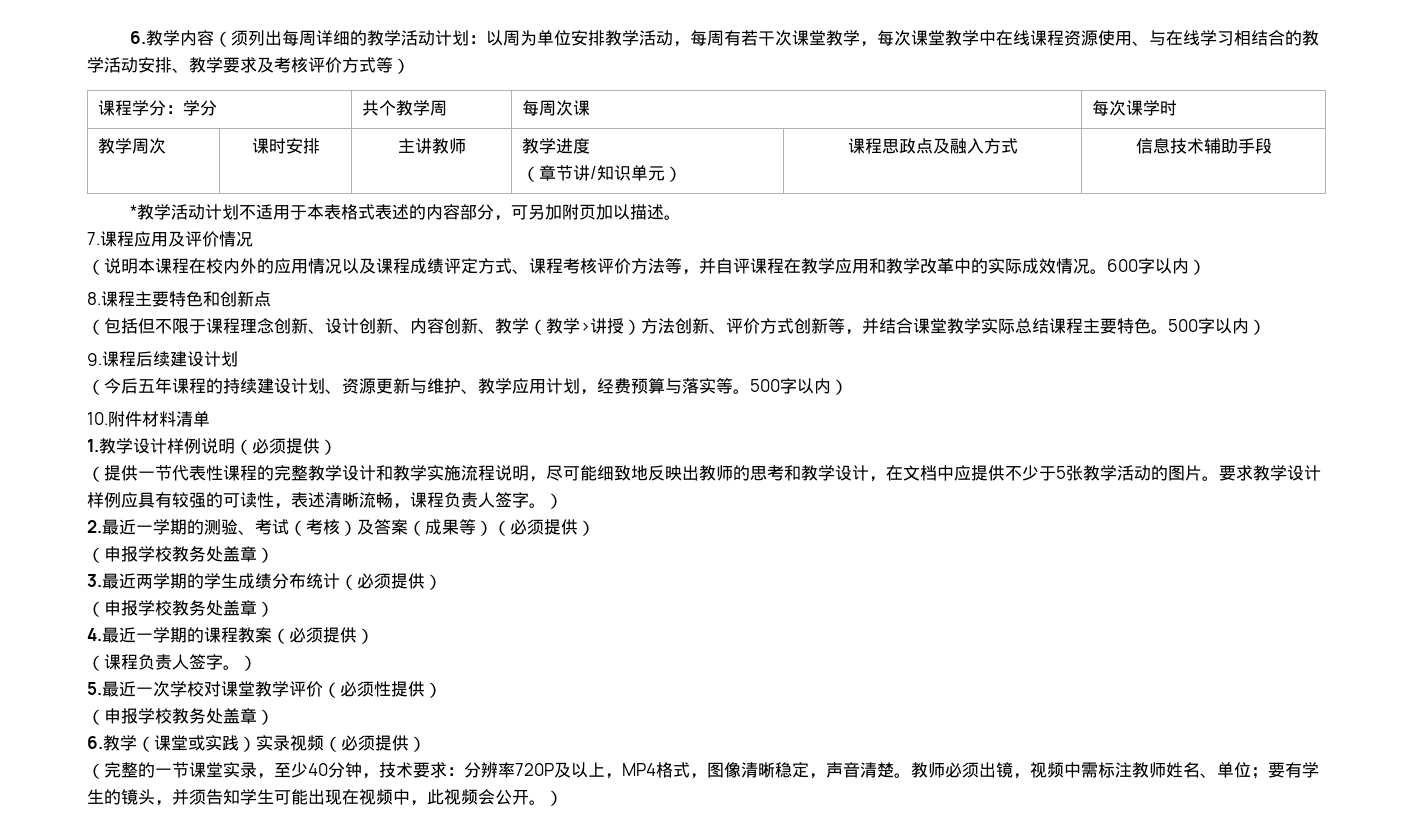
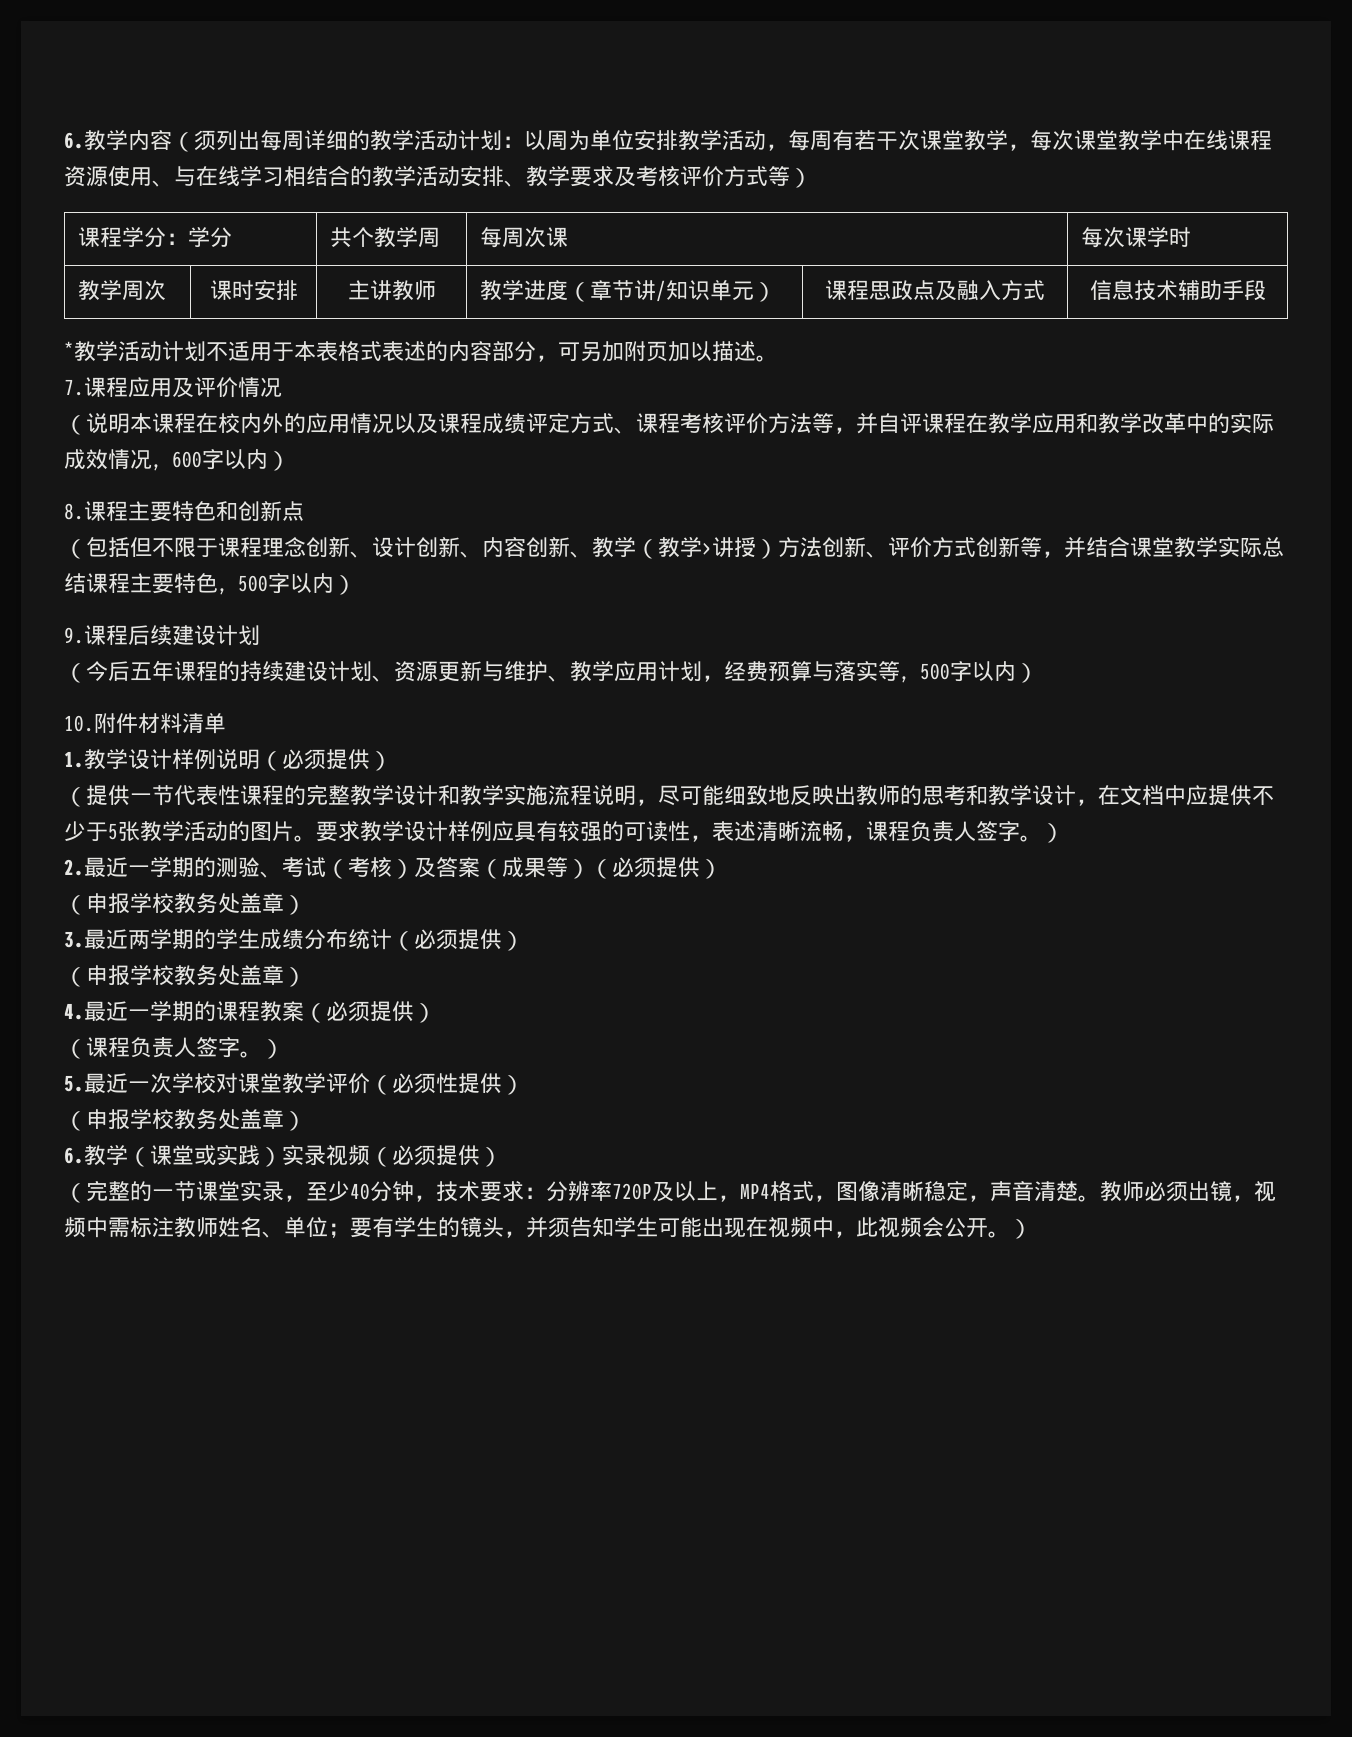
(591, 146) // -> (569, 290) none
[1090,269,1107,274] 。 -> [152,464,162,471] ,
[1151,329,1168,334] 。 -> [218,588,228,595] ,
[733,389,750,394] 。 -> [900,676,910,683] ,

